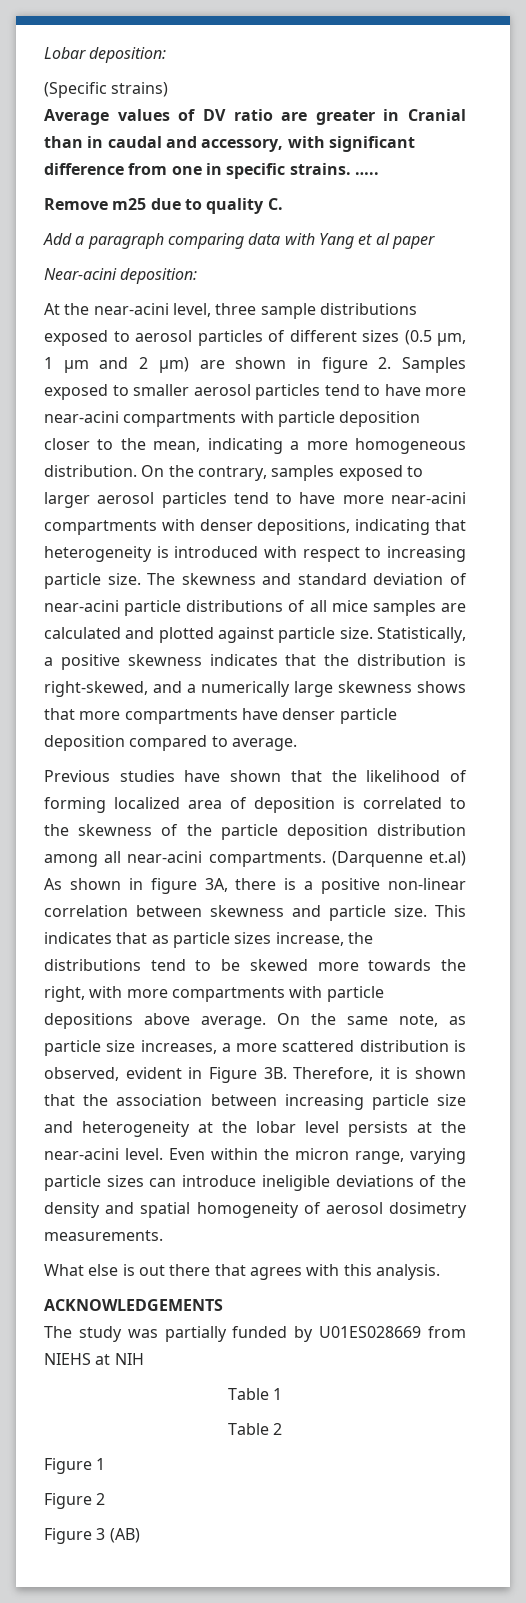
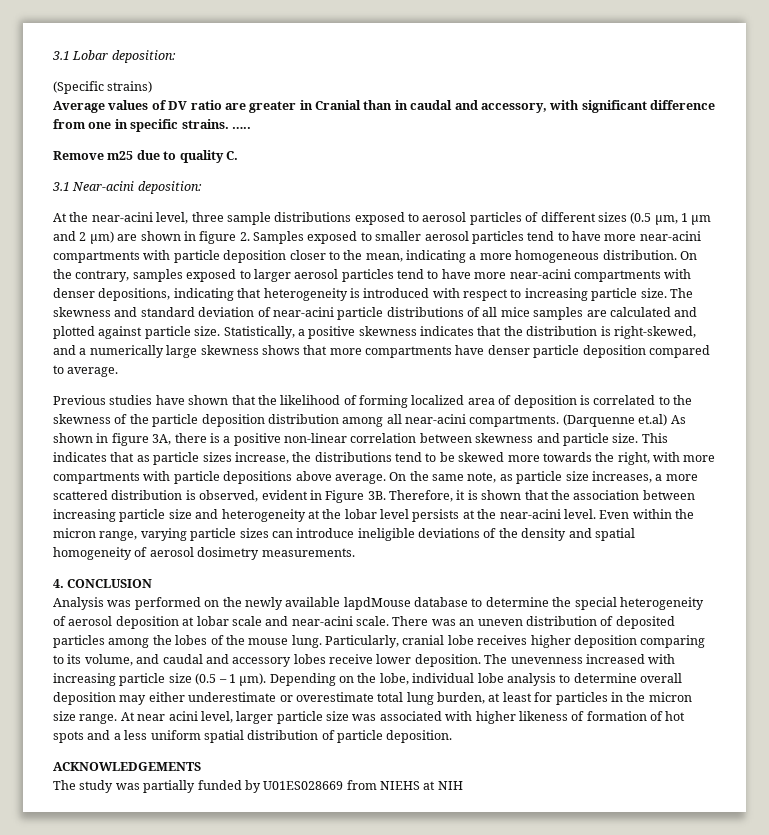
(44, 53) none -> [52,51,70,60] 3.1
[43,233,435,249] Add a paragraph comparing data with Yang et al paper // -> [52,182,70,191] 3.1
[44,1264,440,1280] What else is out there that agrees with this analysis. -> [53,579,153,588] [53,597,704,610] [53,616,675,629] [53,635,706,648] [53,654,676,667] [53,673,682,686] [53,692,692,705] [53,711,686,724] [53,730,453,743] 4. CONCLUSION // Analysis was performed on the newly available lapdMouse database to determine the special heterogeneity of aerosol deposition at lobar scale and near-acini scale. There was an uneven distribution of deposited particles among the lobes of the mouse lung. Particularly, cranial lobe receives higher deposition comparing to its volume, and caudal and accessory lobes receive lower deposition. The unevenness increased with increasing particle size (0.5 – 1 µm). Depending on the lobe, individual lobe analysis to determine overall deposition may either underestimate or overestimate total lung burden, at least for particles in the micron size range. At near acini level, larger particle size was associated with higher likeness of formation of hot spots and a less uniform spatial distribution of particle deposition.
[227,1388,283,1400] [227,1423,283,1435] [44,1458,106,1474] [44,1493,106,1509] [44,1528,140,1544] // Table 1 // Table 2 // Figure 1 // Figure 2 // Figure 3 (AB) -> (463, 785) none

